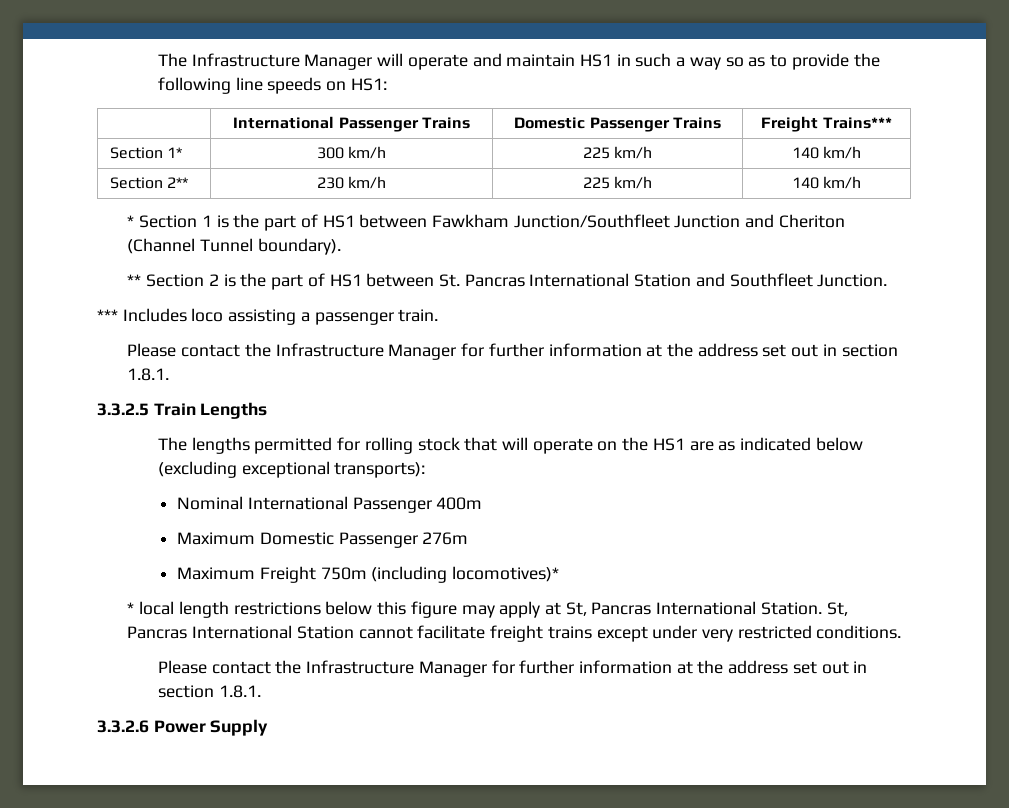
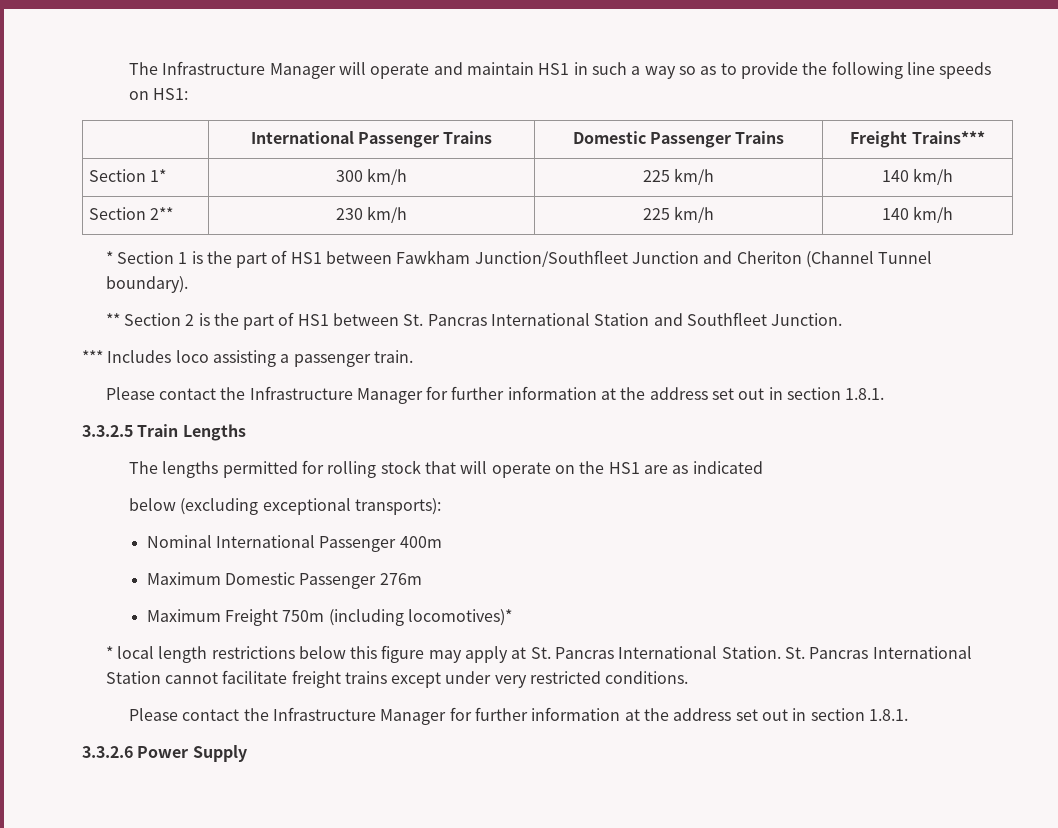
(812, 444) none -> (763, 467) //
[565,602,587,616] St, -> [530,647,551,659] St.
[826,602,848,616] St, -> [785,647,806,659] St.

